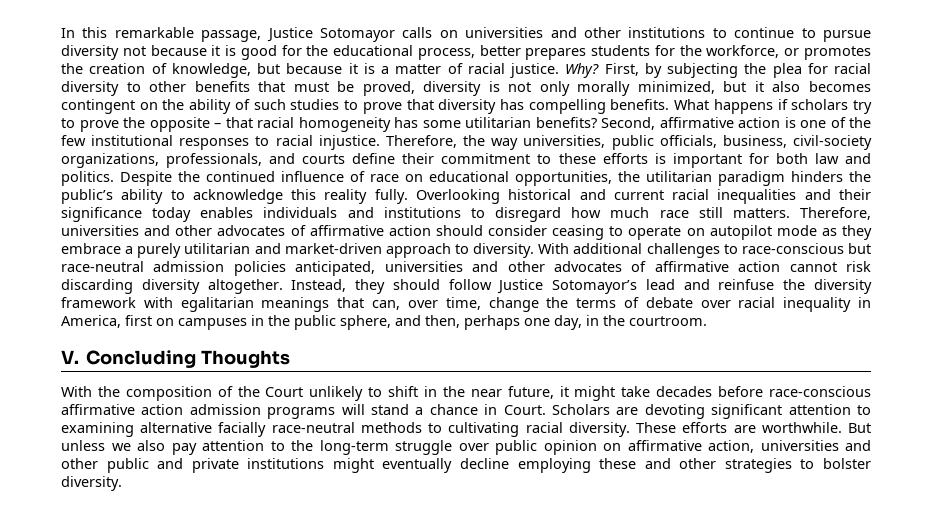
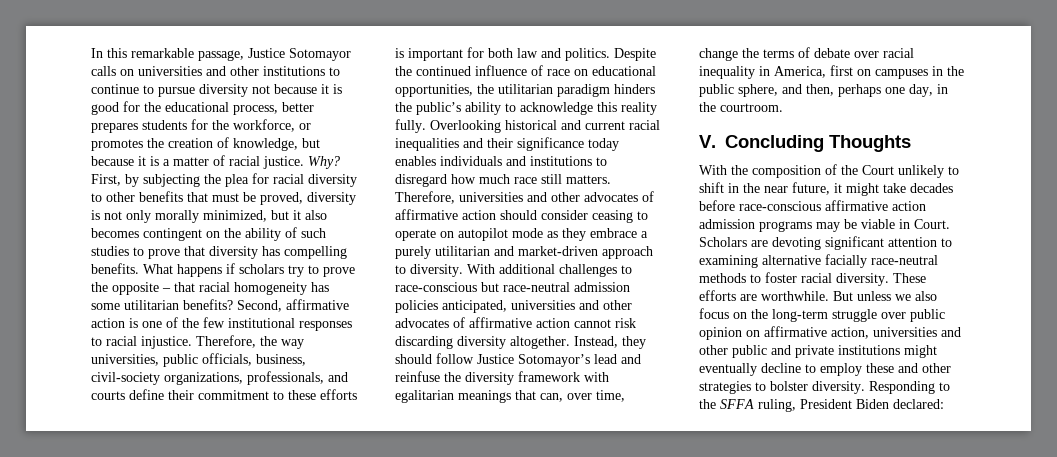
[341,404,478,415] will stand a chance -> [816,219,895,232] may be viable
[448,422,520,437] cultivating -> [765,272,797,283] foster
[171,440,285,455] pay attention to -> [699,308,747,319] focus on
[517,458,591,473] employing -> [805,363,862,376] to employ
(122, 483) none -> [869,381,950,394] [699,399,944,412] Responding to the SFFA ruling, President Biden declared:

